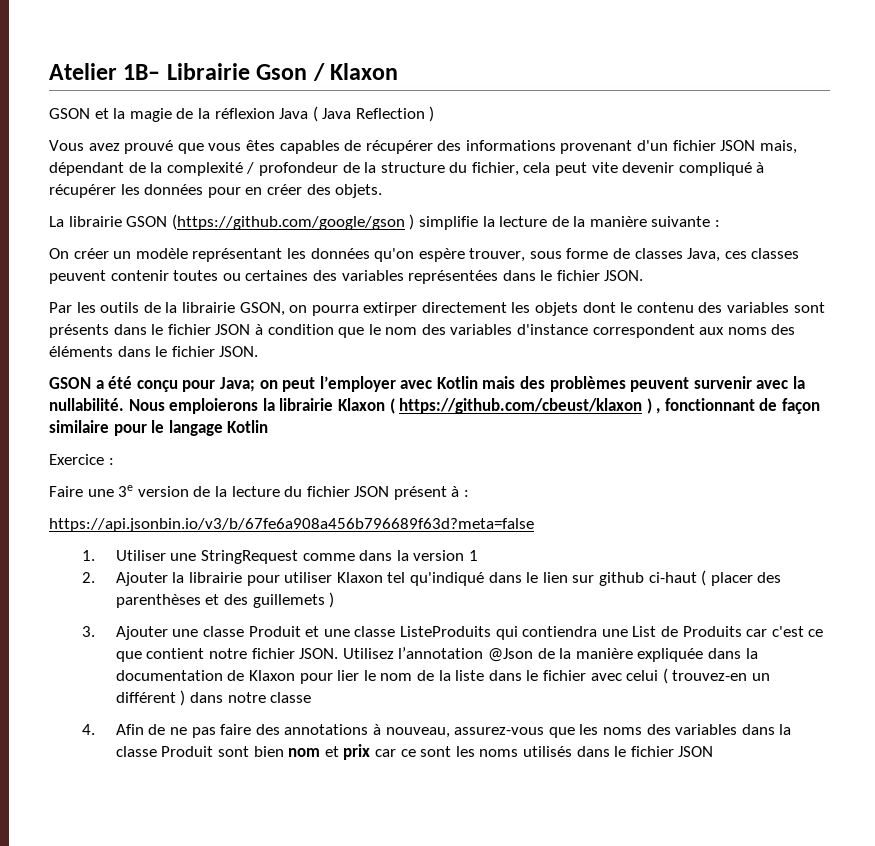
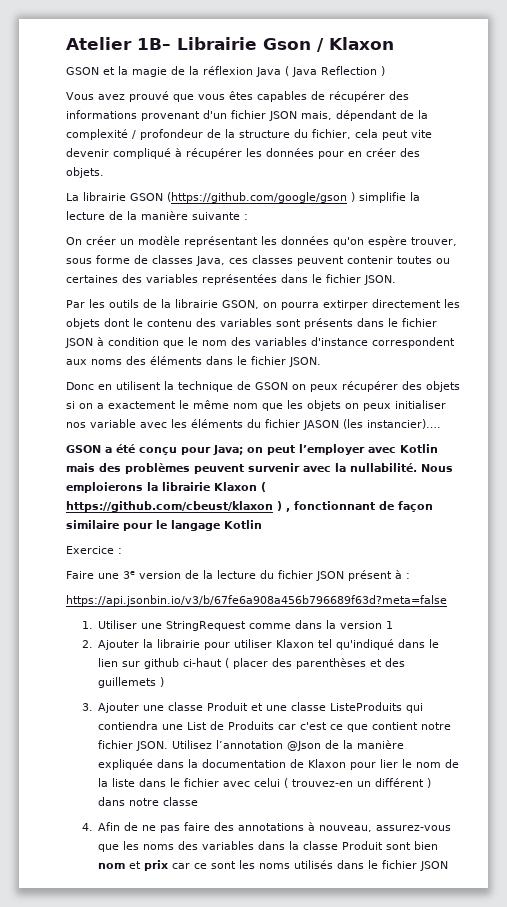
(259, 351) none -> [66,381,460,392] [66,400,446,411] [66,419,441,430] // Donc en utilisent la technique de GSON on peux récupérer des objets si on a exactement le même nom que les objets on peux initialiser nos variable avec les éléments du fichier JASON (les instancier)….

